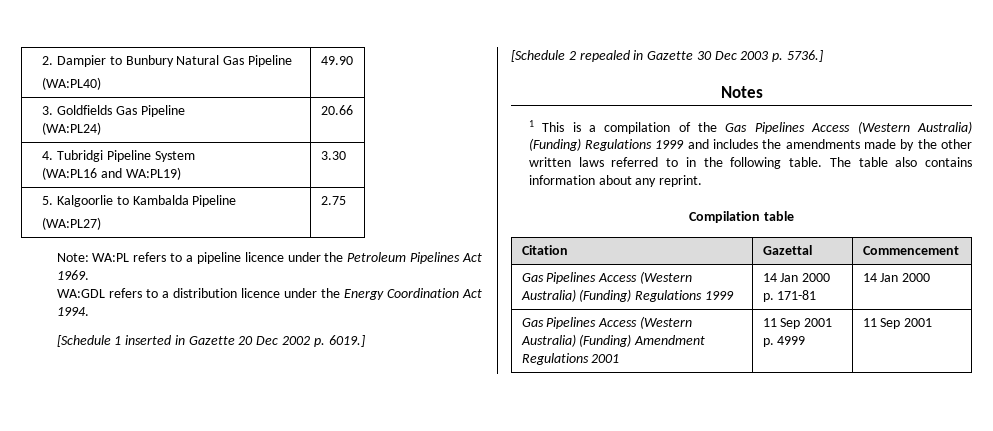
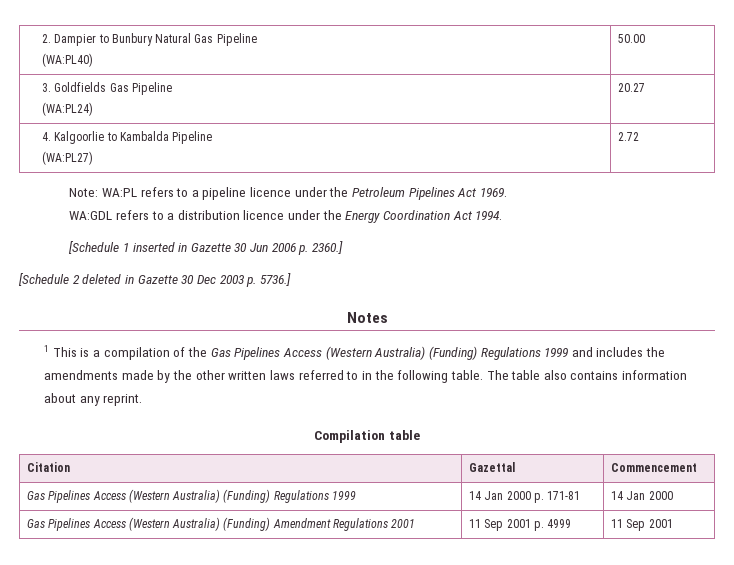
[320,56,353,65] 49.90 -> [618,34,646,43] 50.00
[320,105,353,115] 20.66 -> [618,83,646,92] 20.27
[57,150,195,162] [42,167,181,180] [320,151,346,160] [42,196,54,205] Tubridgi Pipeline System // (WA:PL16 and WA:PL19) | 3.30 // 5. -> (52, 136) none
[320,196,346,205] 2.75 -> [618,132,640,141] 2.72
[238,335,365,347] 20 Dec 2002 p. 6019.] -> [234,241,344,255] 30 Jun 2006 p. 2360.]
[579,50,630,62] repealed -> [82,274,122,284] deleted

